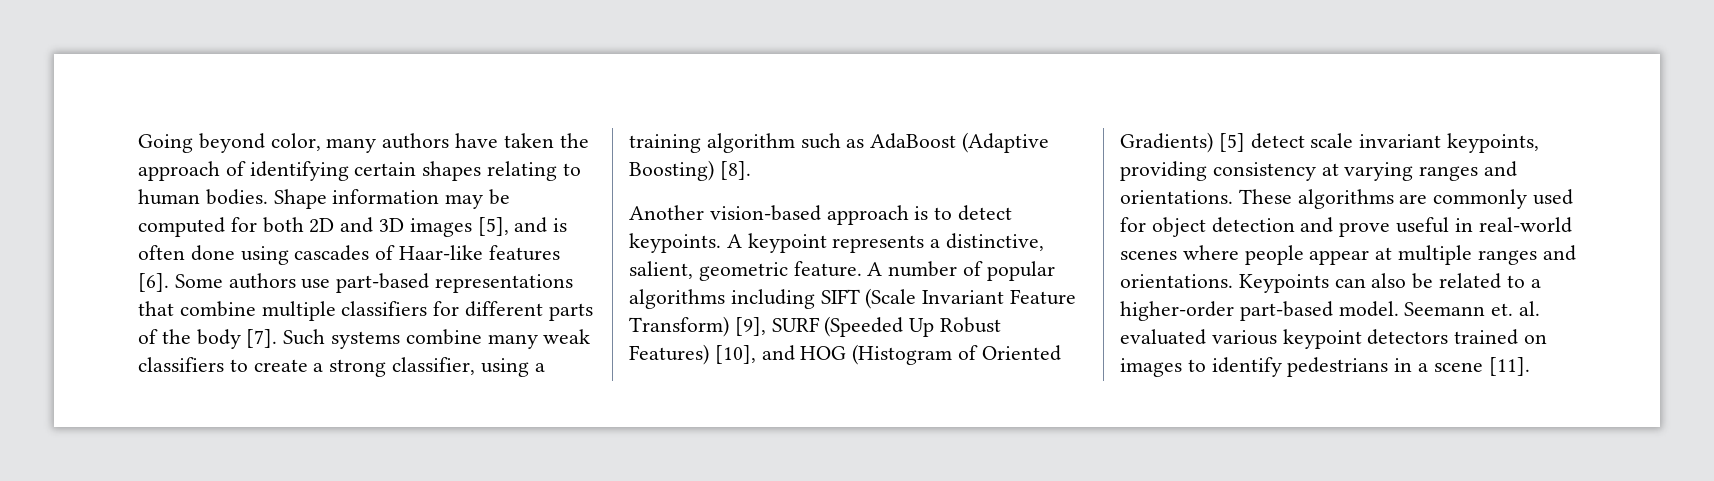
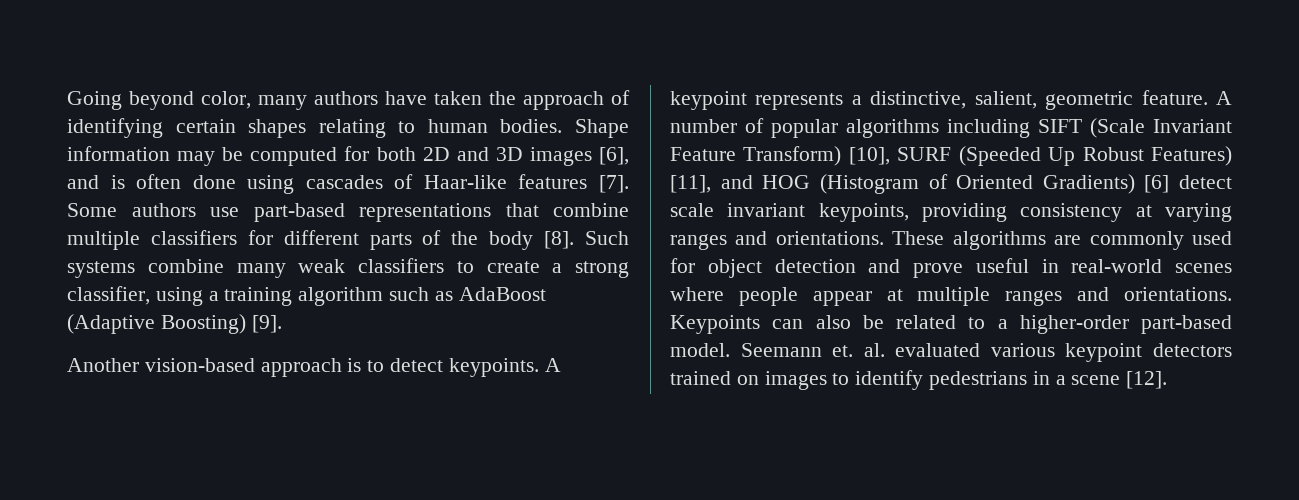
[477,217,509,236] [5], -> [599,147,630,165] [6],
[138,273,169,292] [6]. -> [598,175,629,193] [7].
[246,329,278,348] [7]. -> [544,231,575,249] [8].
[719,161,751,180] [8]. -> [251,315,282,333] [9].
[734,317,766,336] [9], -> [848,147,890,165] [10],
[714,345,756,364] [10], -> [670,175,711,193] [11],
[1218,133,1245,152] [5] -> [1144,175,1170,193] [6]
[1488,357,1530,376] [11]. -> [1126,371,1168,389] [12].

